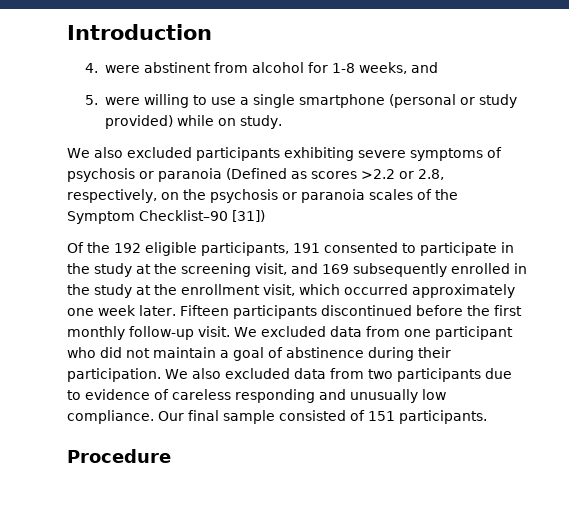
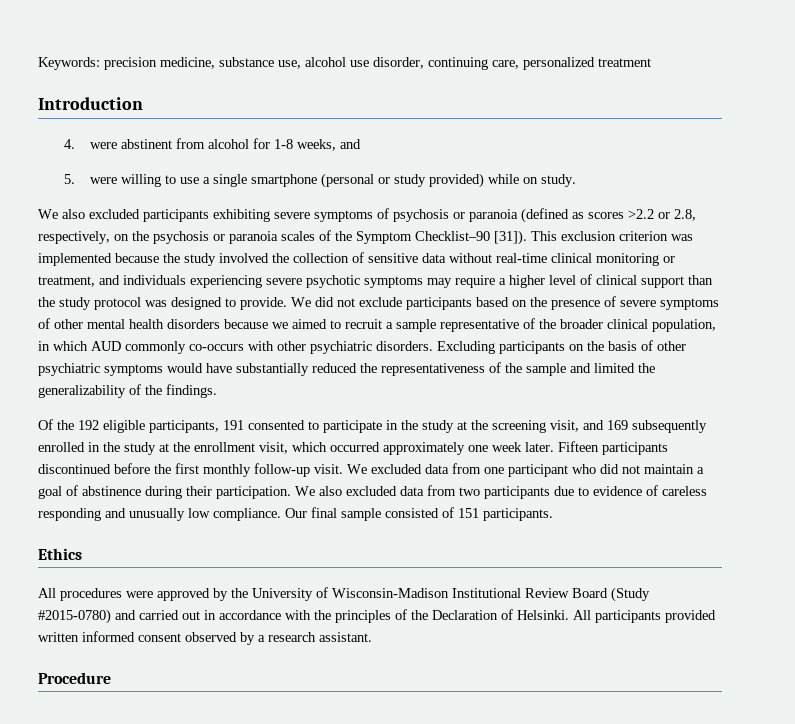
(67, 32) none -> [38,57,651,70] Keywords: precision medicine, substance use, alcohol use disorder, continuing care, personalized treatment //
[226,168,287,180] (Defined -> [521,208,569,223] (defined
[232,210,265,222] [31]) -> [494,230,693,245] [38,252,675,266] [38,274,713,288] [38,296,719,310] [38,318,716,332] [38,340,686,354] [38,362,655,376] [38,384,217,398] [31]). This exclusion criterion was implemented because the study involved the collection of sensitive data without real-time clinical monitoring or treatment, and individuals experiencing severe psychotic symptoms may require a higher level of clinical support than the study protocol was designed to provide. We did not exclude participants based on the presence of severe symptoms of other mental health disorders because we aimed to recruit a sample representative of the broader clinical population, in which AUD commonly co-occurs with other psychiatric disorders. Excluding participants on the basis of other psychiatric symptoms would have substantially reduced the representativeness of the sample and limited the generalizability of the findings.
(487, 417) none -> [38,548,82,560] [38,587,650,602] [38,609,716,624] [38,631,372,645] // Ethics // All procedures were approved by the University of Wisconsin-Madison Institutional Review Board (Study #2015-0780) and carried out in accordance with the principles of the Declaration of Helsinki. All participants provided written informed consent observed by a research assistant.

